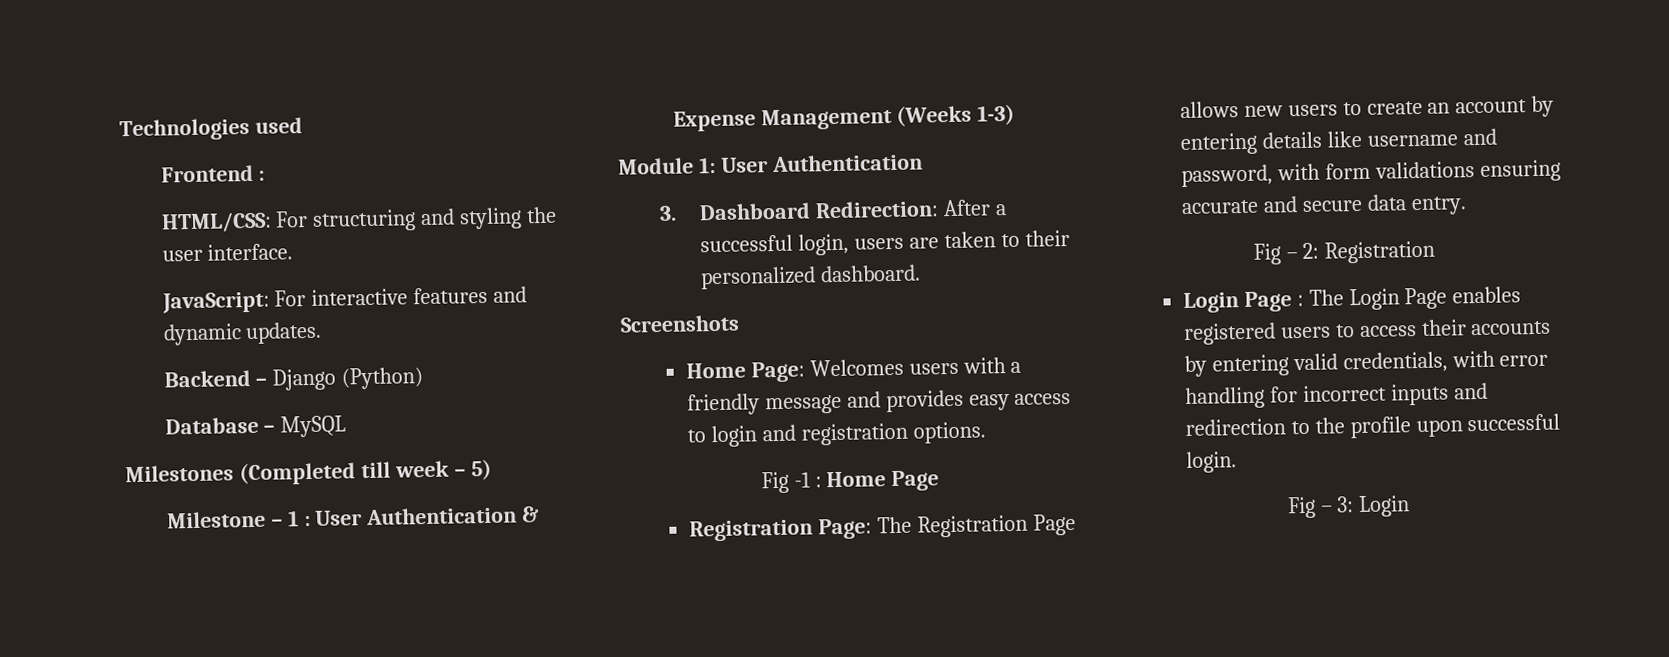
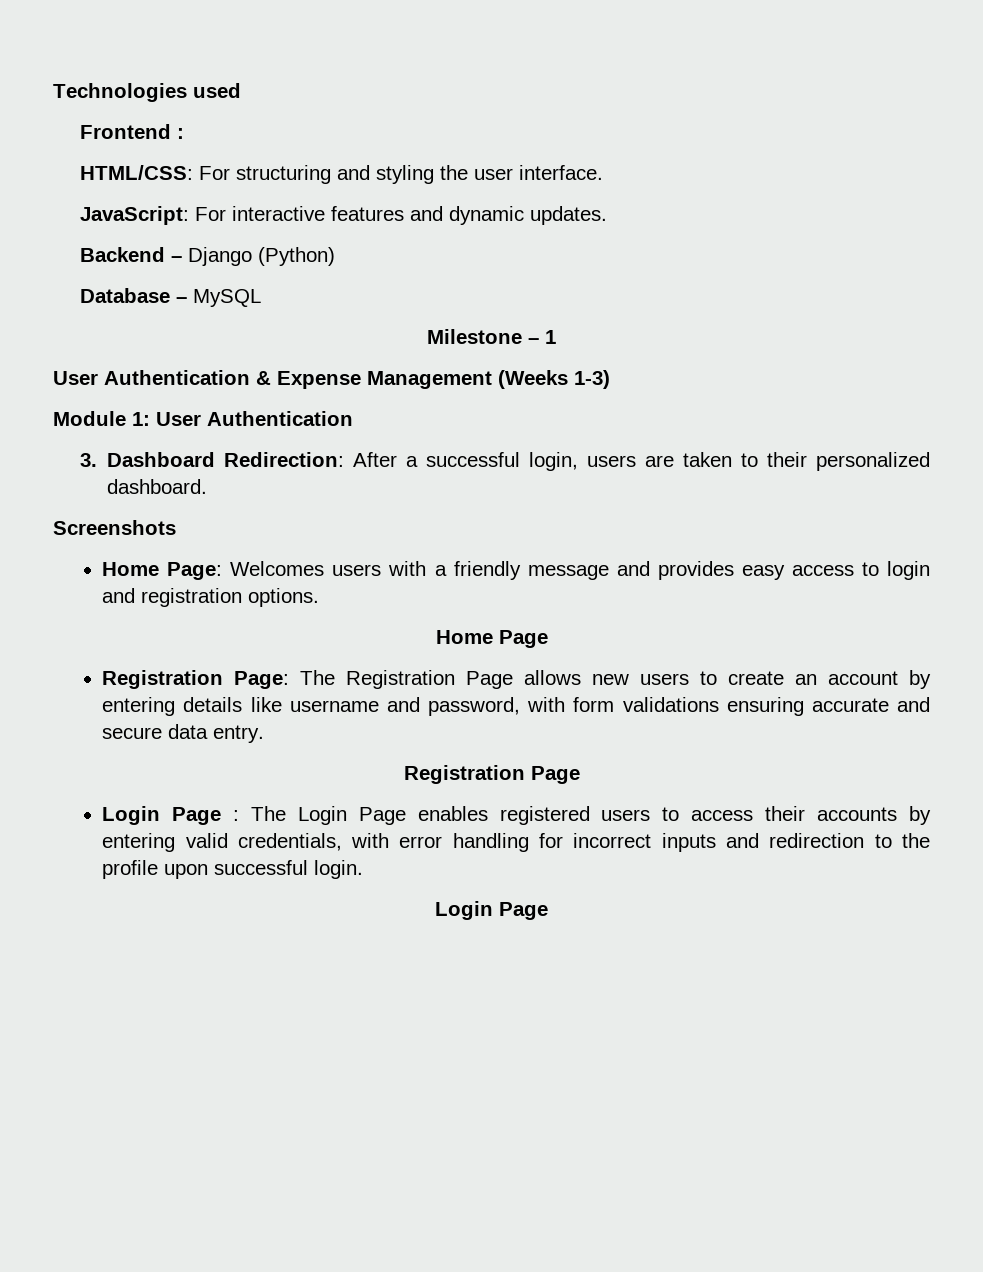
[125,458,492,486] // Milestones (Completed till week – 5) -> (261, 298) none
[303,515,311,527] : -> (556, 337) //
[760,471,822,494] Fig -1 : -> (320, 597) none
[1252,240,1436,265] Fig – 2: Registration -> [403,765,580,784] Registration Page
[1286,495,1411,519] Fig – 3: Login -> [435,901,548,920] Login Page

